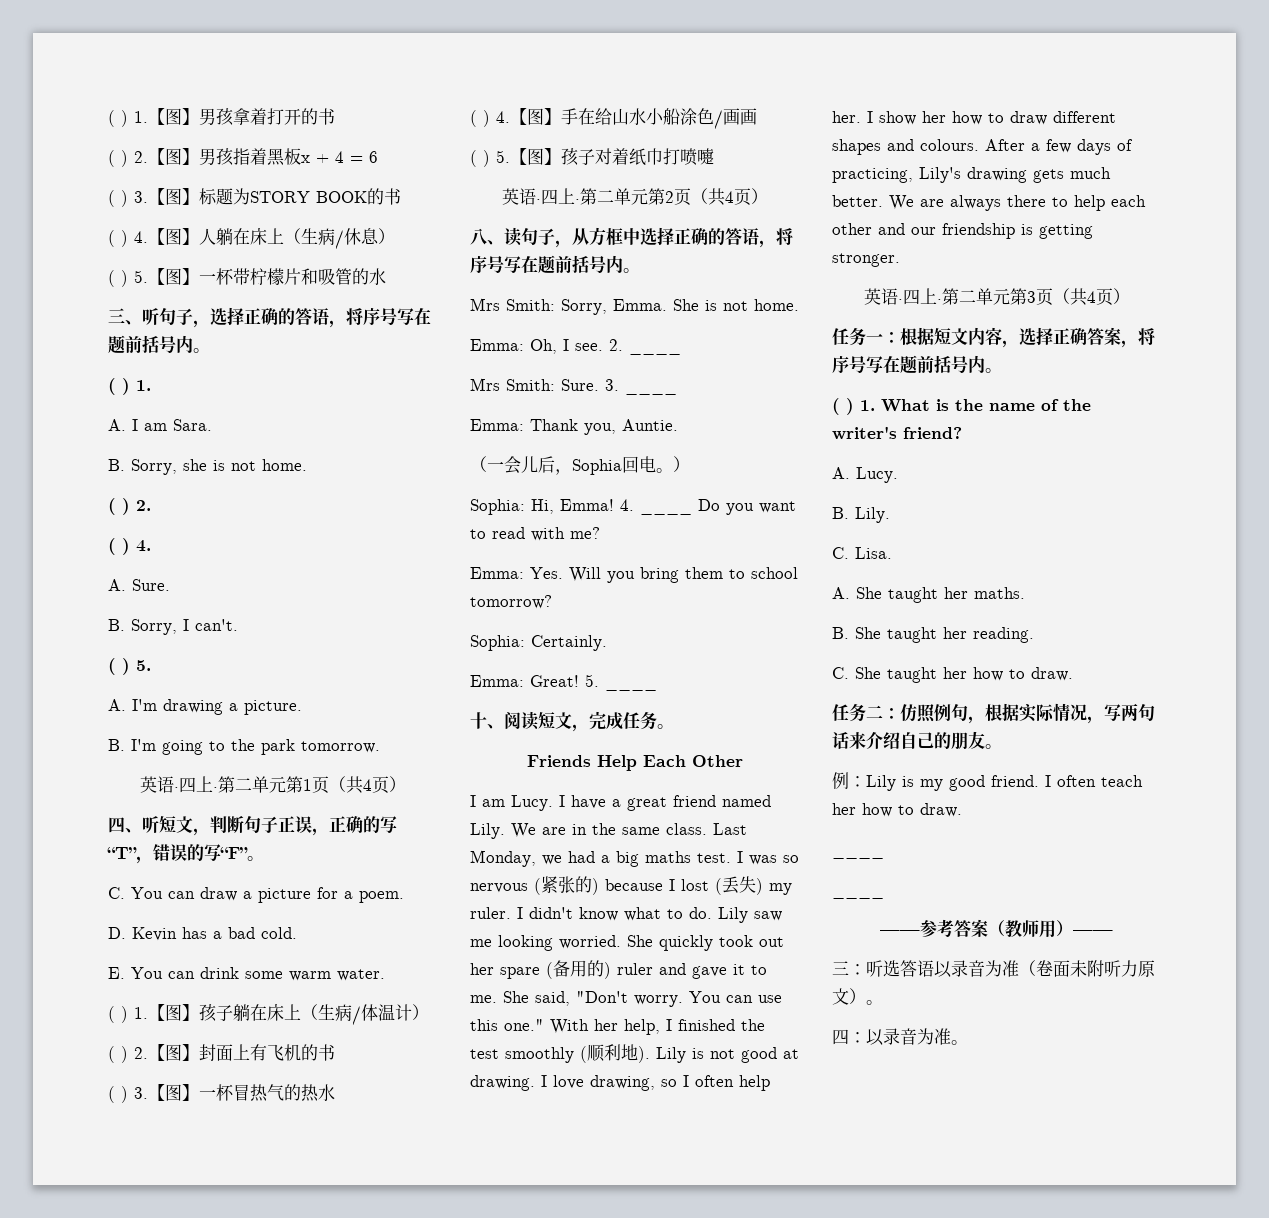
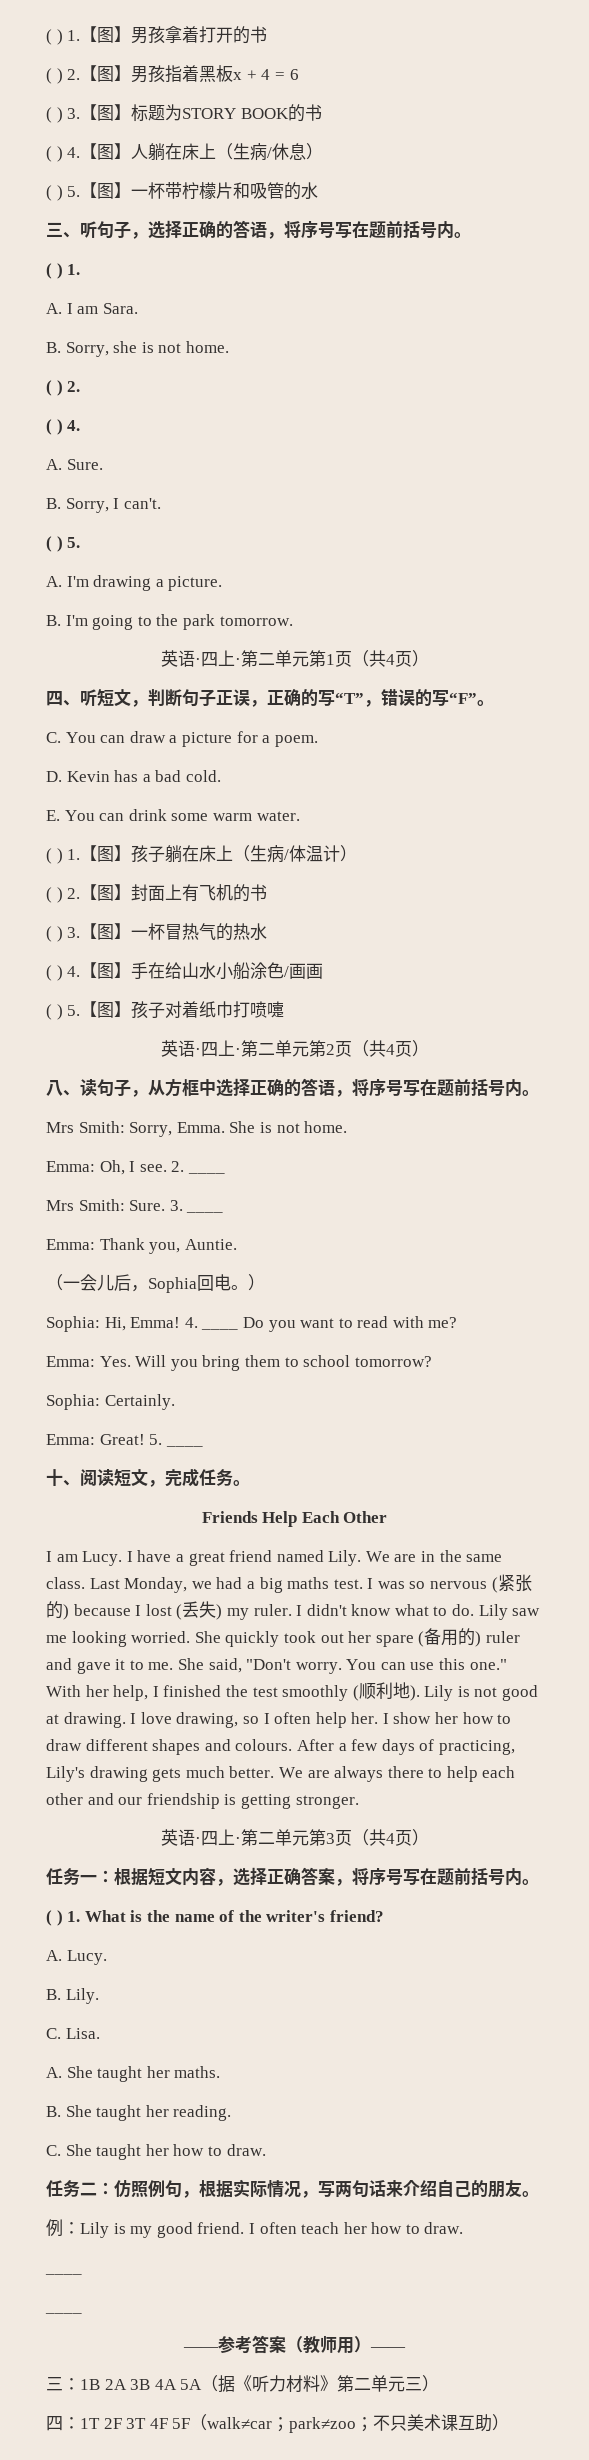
[866,960,1155,978] [832,988,883,1005] 听选答语以录音为准（卷面未附听力原文）。 -> [80,2375,440,2393] 1B 2A 3B 4A 5A（据《听力材料》第二单元三）
[866,1028,968,1046] 以录音为准。 -> [80,2414,510,2433] 1T 2F 3T 4F 5F（walk≠car；park≠zoo；不只美术课互助）

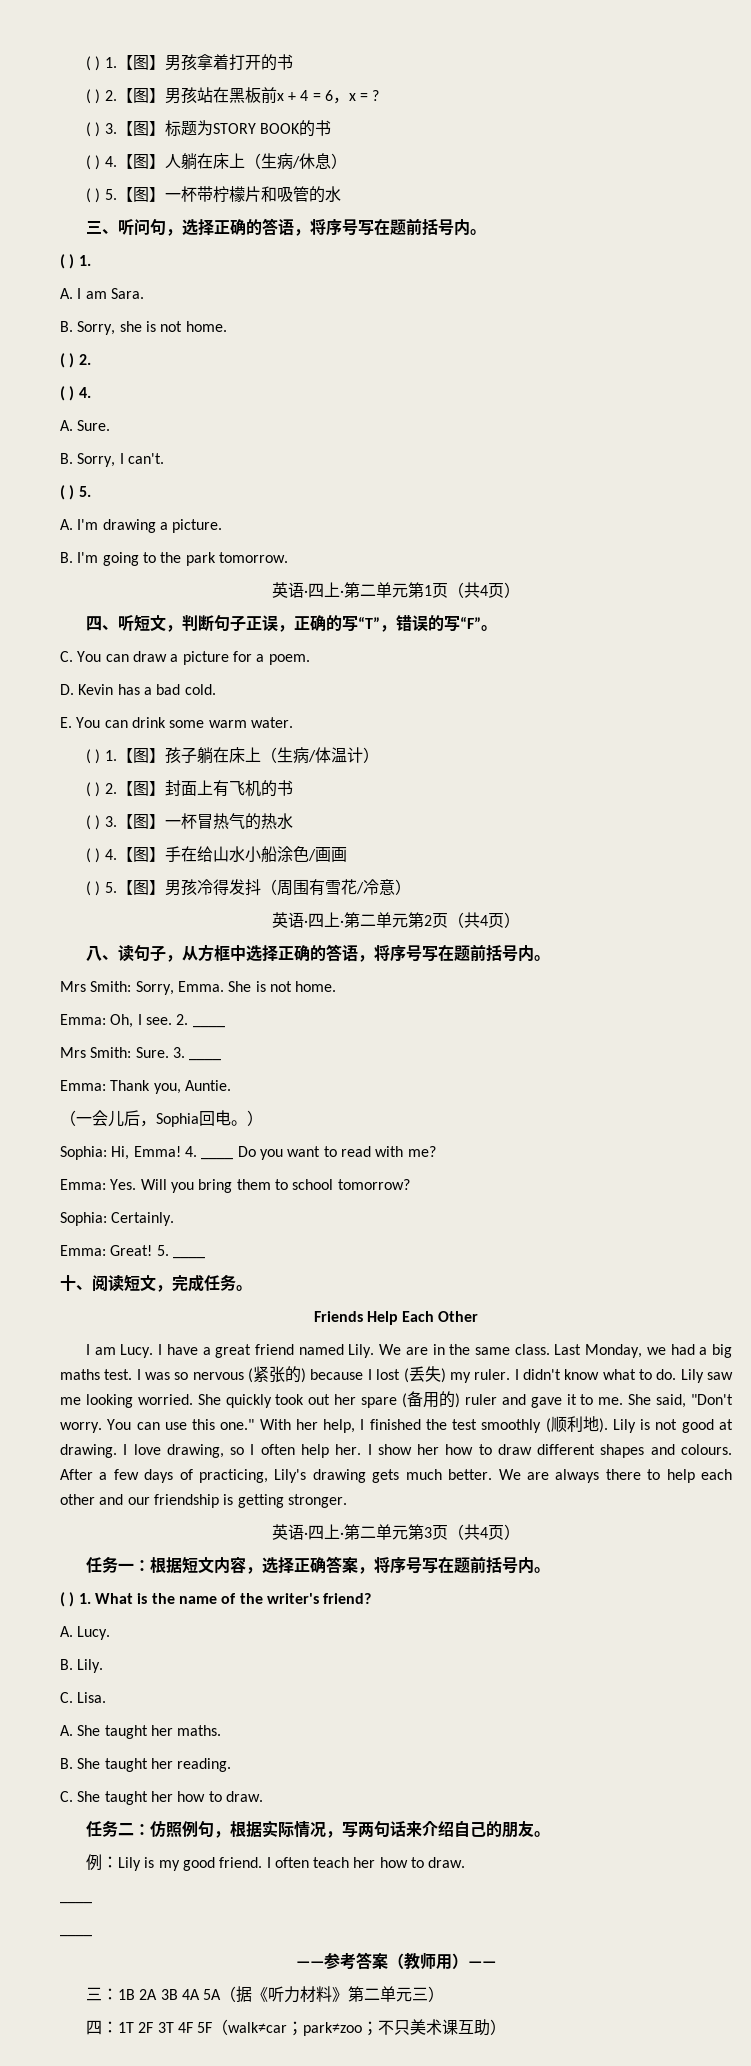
[165,65,234,83] 指着黑板 -> [196,87,277,104] 站在黑板前
(299, 74) none -> [332,90,380,104] ，x = ?
[97,221,131,239] 句子 -> [133,218,166,236] 问句
[131,1001,285,1019] 孩子对着纸巾打喷嚏 -> [164,879,411,896] 男孩冷得发抖（周围有雪花/冷意）

